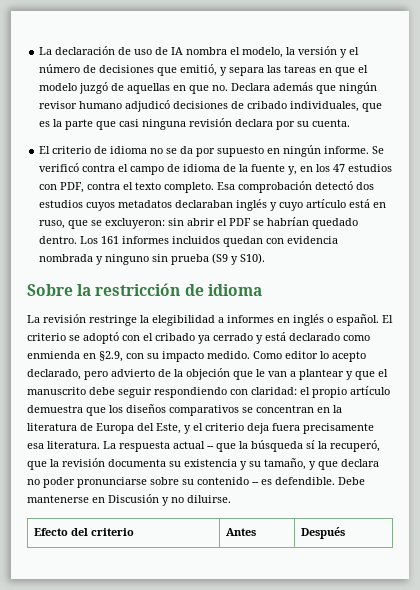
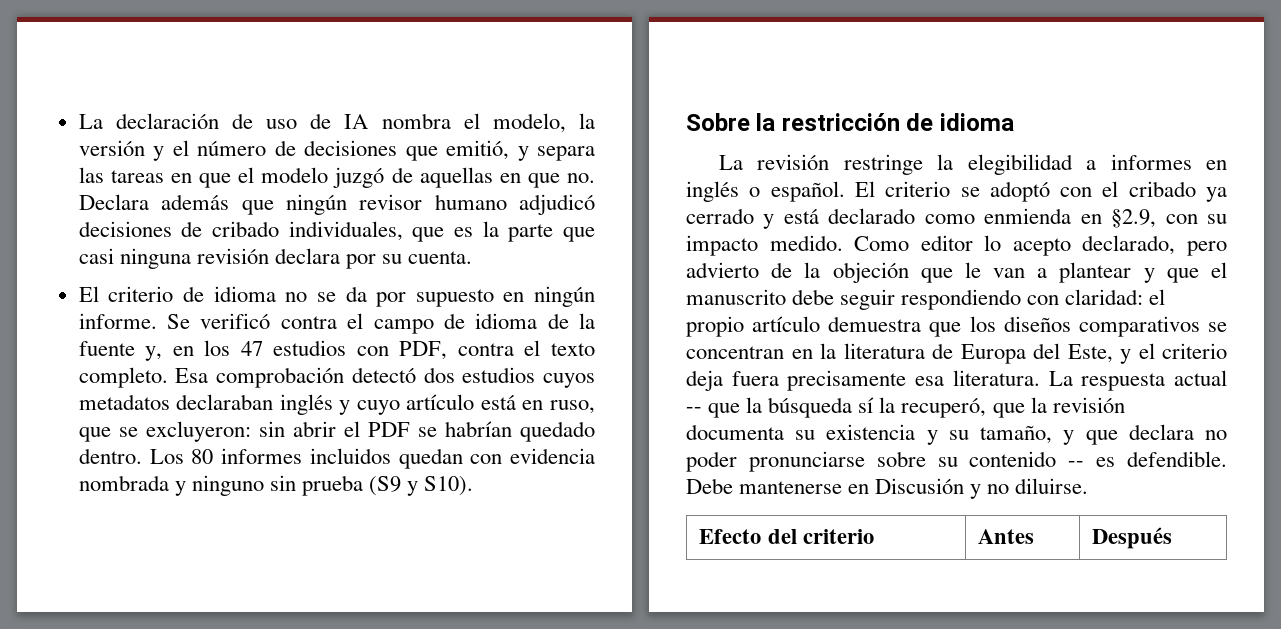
[101,236,120,244] 161 -> [191,449,214,464] 80

